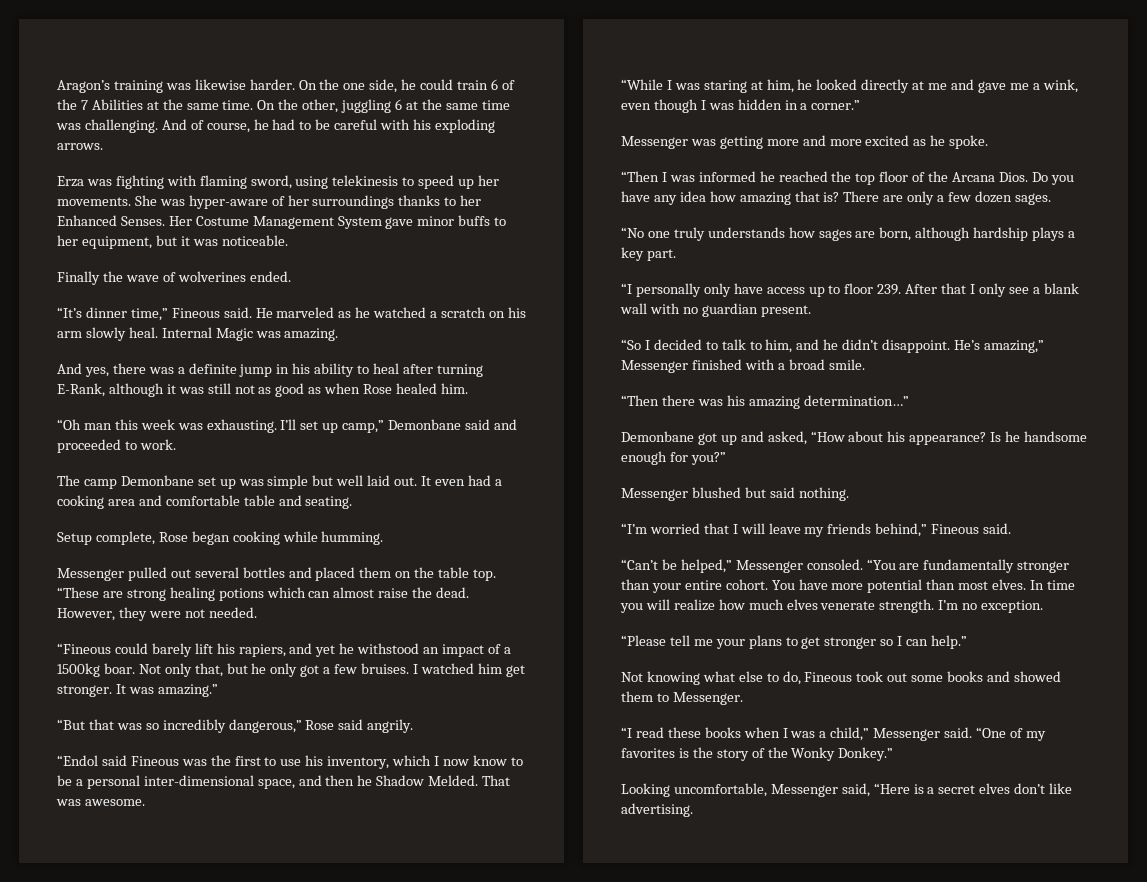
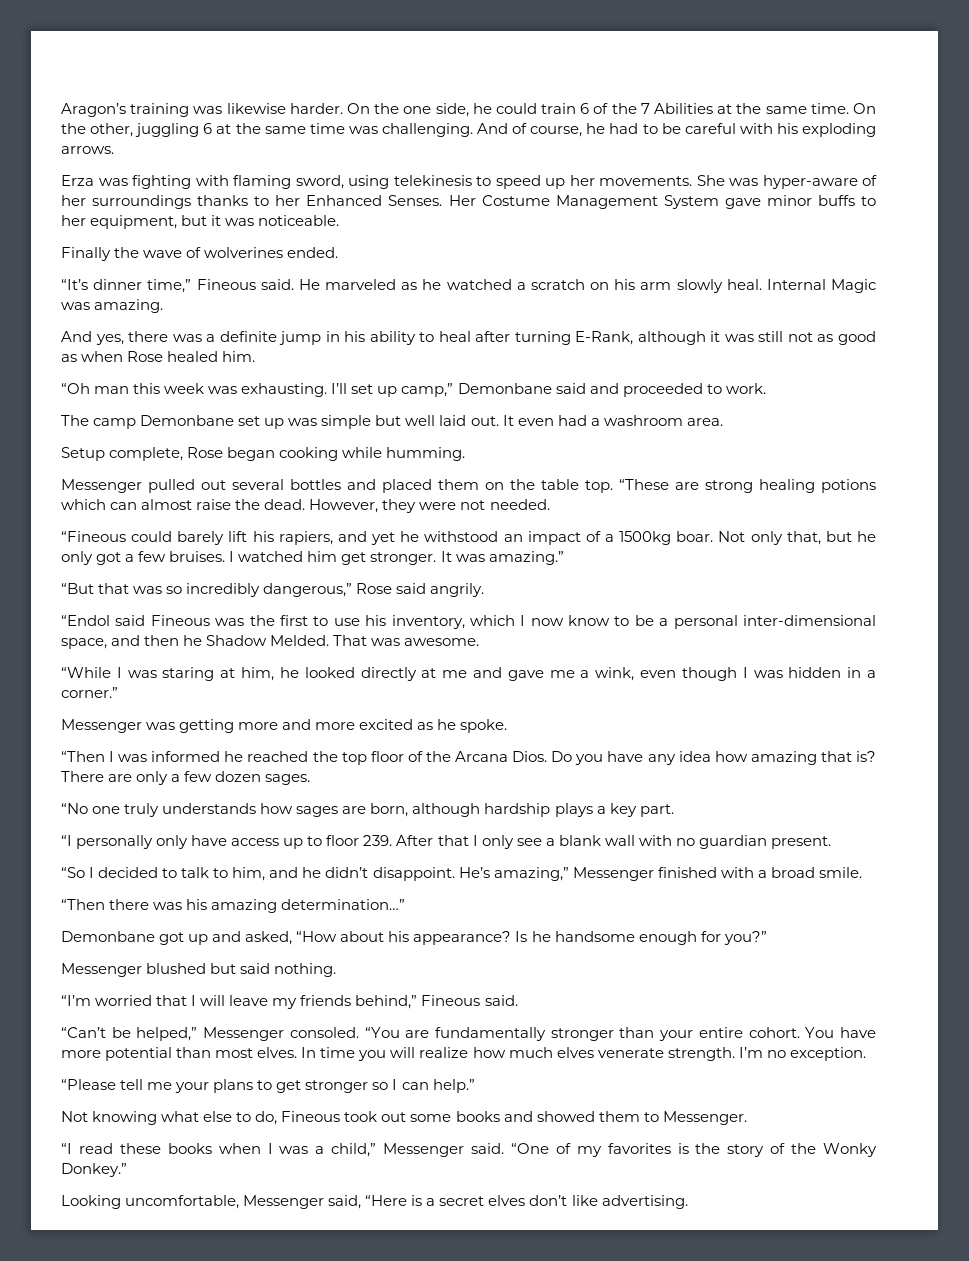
[57,495,353,509] cooking area and comfortable table and seating. -> [603,415,723,426] washroom area.

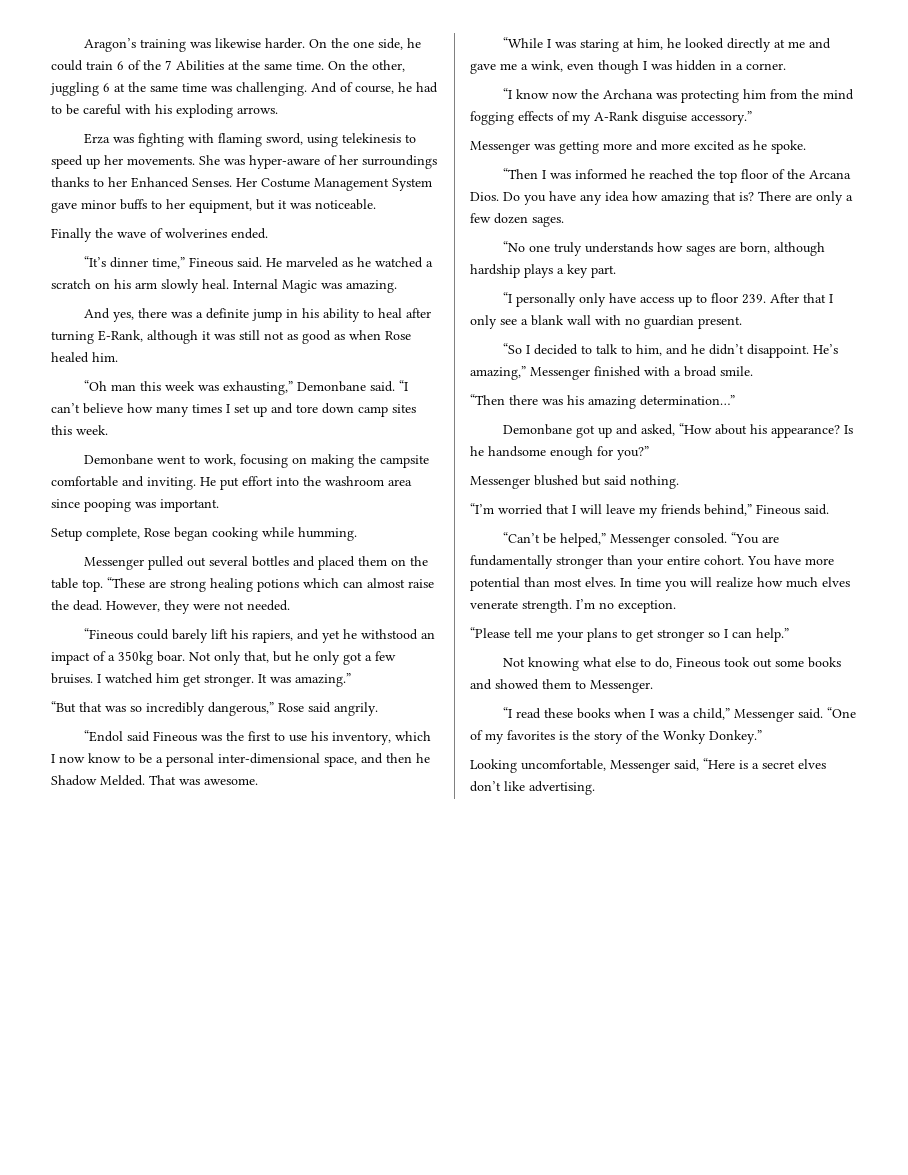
[241,383,766,397] [61,415,723,429] exhausting. I’ll set up camp,” Demonbane said and proceeded to work. // The camp Demonbane set up was simple but well laid out. It even had a washroom area. -> [223,380,409,395] [51,403,416,417] [51,425,108,435] [84,454,430,468] [51,476,412,490] [51,499,219,512] exhausting,” Demonbane said. “I can’t believe how many times I set up and tore down camp sites this week. // Demonbane went to work, focusing on making the campsite comfortable and inviting. He put effort into the washroom area since pooping was important.
[619,531,672,545] 1500kg -> [118,651,153,665] 350kg
[61,687,118,698] corner.” -> [746,63,786,70] [503,88,855,103] [470,111,752,125] corner. // “I know now the Archana was protecting him from the mind fogging effects of my A-Rank disguise accessory.”

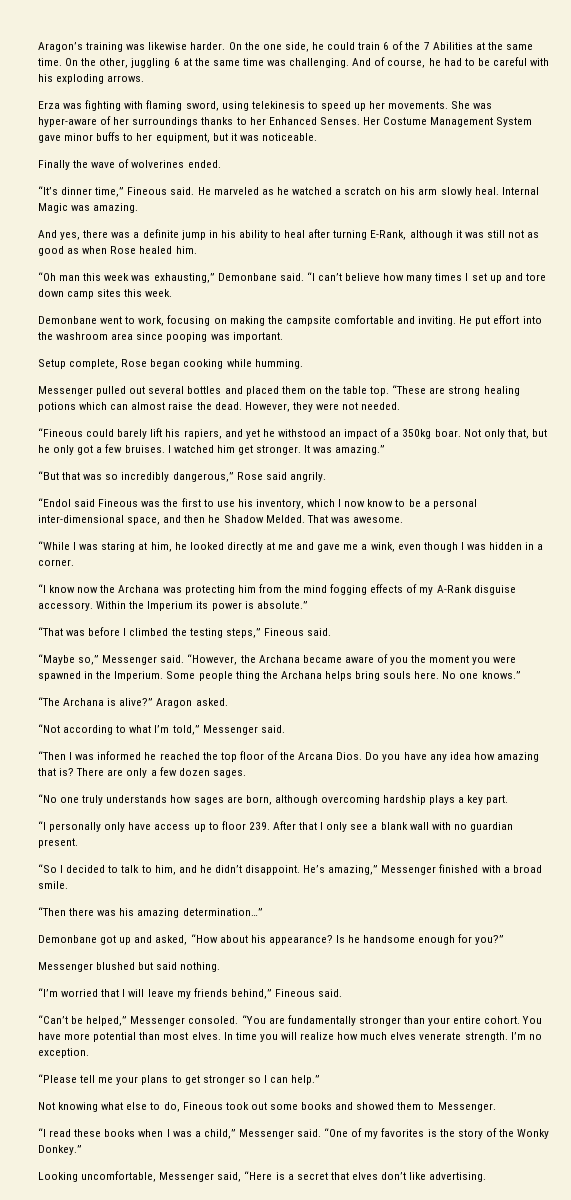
[691,111,752,125] [470,140,806,154] accessory.” // Messenger was getting more and more excited as he spoke. -> [38,601,308,611] [38,627,331,638] [38,654,517,665] [38,671,521,681] [38,697,228,708] [38,724,285,735] accessory. Within the Imperium its power is absolute.” // “That was before I climbed the testing steps,” Fineous said. // “Maybe so,” Messenger said. “However, the Archana became aware of you the moment you were spawned in the Imperium. Some people thing the Archana helps bring souls here. No one knows.” // “The Archana is alive?” Aragon asked. // “Not according to what I’m told,” Messenger said.
(826, 249) none -> [320,795,380,805] overcoming
(795, 764) none -> [330,1172,349,1180] that

